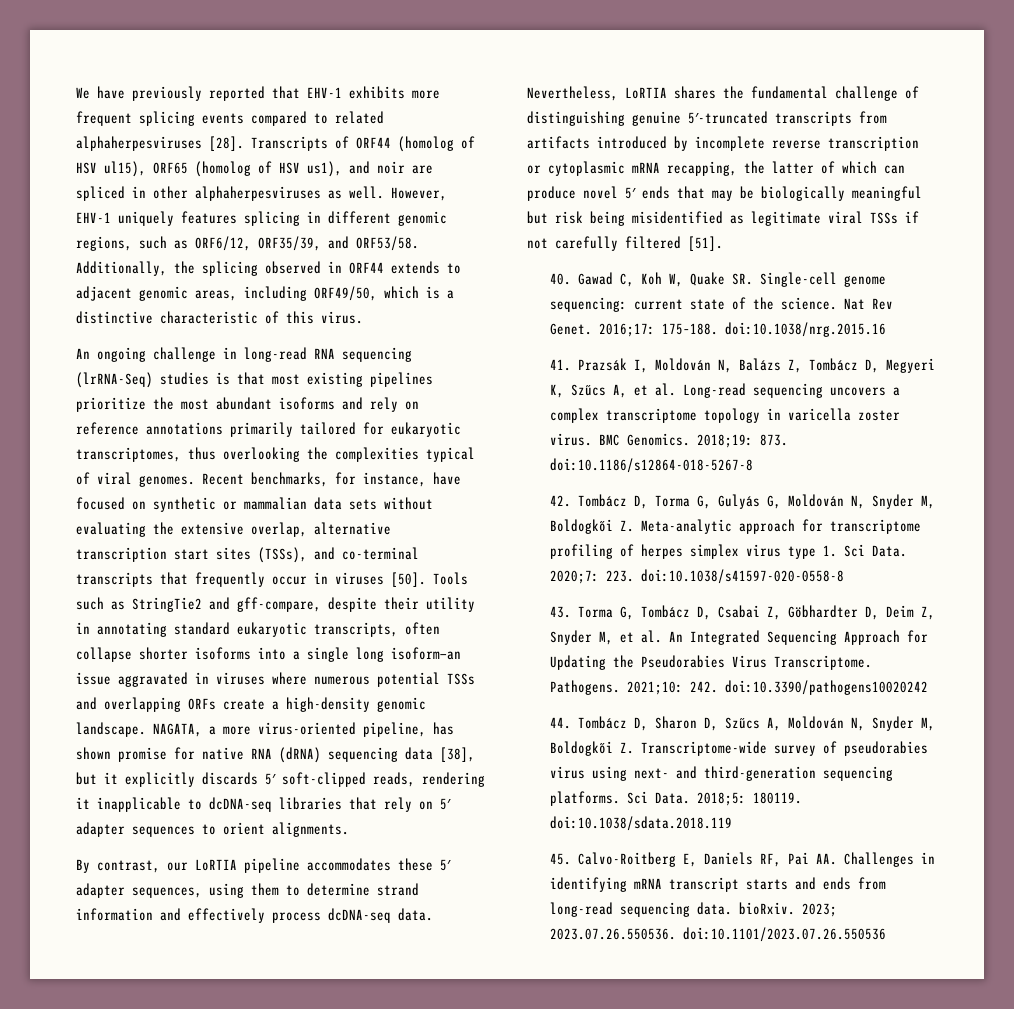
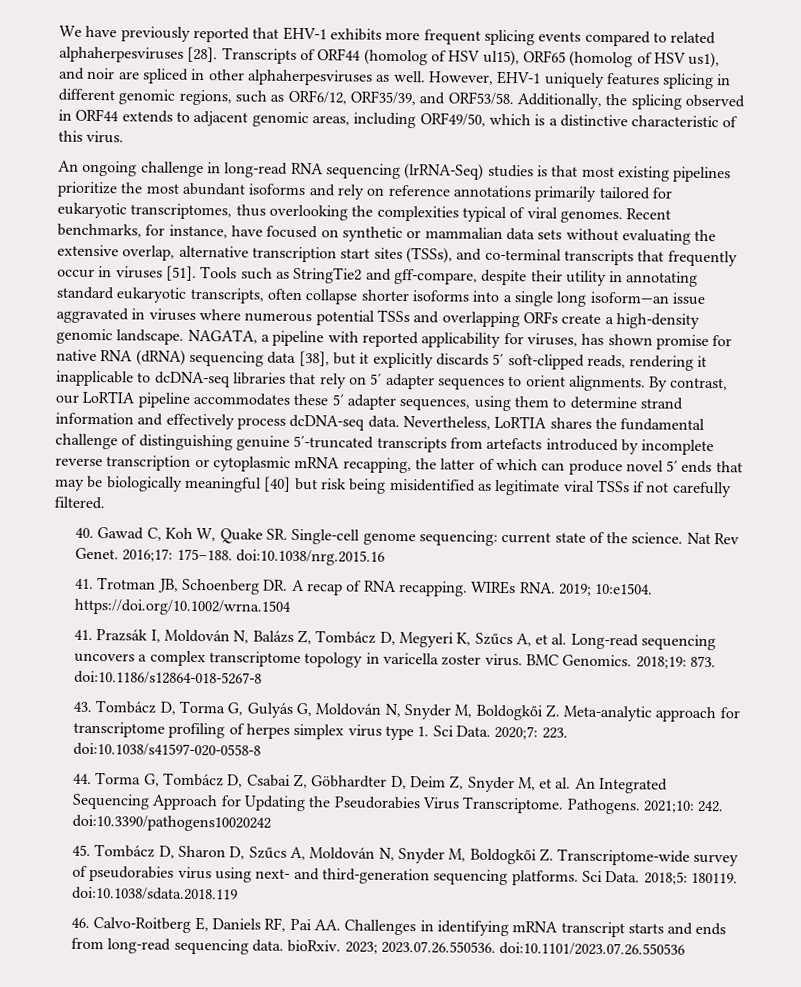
[391,572,426,587] [50]. -> [165,265,197,281] [51].
[223,722,426,737] more virus-oriented pipeline, -> [272,330,578,348] pipeline with reported applicability for viruses,
(349, 829) // -> (646, 383) none
[527,136,590,149] artifacts -> [486,437,543,450] artefacts
(922, 193) none -> [264,476,292,492] [40]
[625,236,723,251] filtered [51]. -> [54,496,105,510] filtered.
(887, 329) none -> [74,577,654,597] [73,598,291,616] // 41. Trotman JB, Schoenberg DR. A recap of RNA recapping. WIREs RNA. 2019; 10:e1504. https://doi.org/10.1002/wrna.1504
[550,495,572,507] 42. -> [72,701,92,712] 43.
[550,606,572,618] 43. -> [72,773,92,784] 44.
[550,717,572,729] 44. -> [71,844,91,856] 45.
[550,853,572,865] 45. -> [70,917,90,928] 46.

